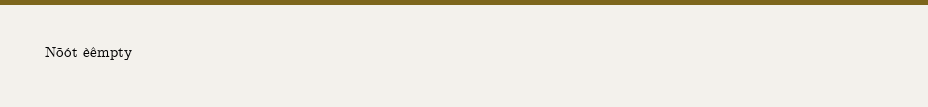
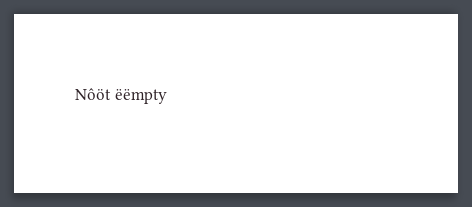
[45,46,132,60] Nõót èêmpty -> [75,88,167,104] Nôöt ëëmpty

